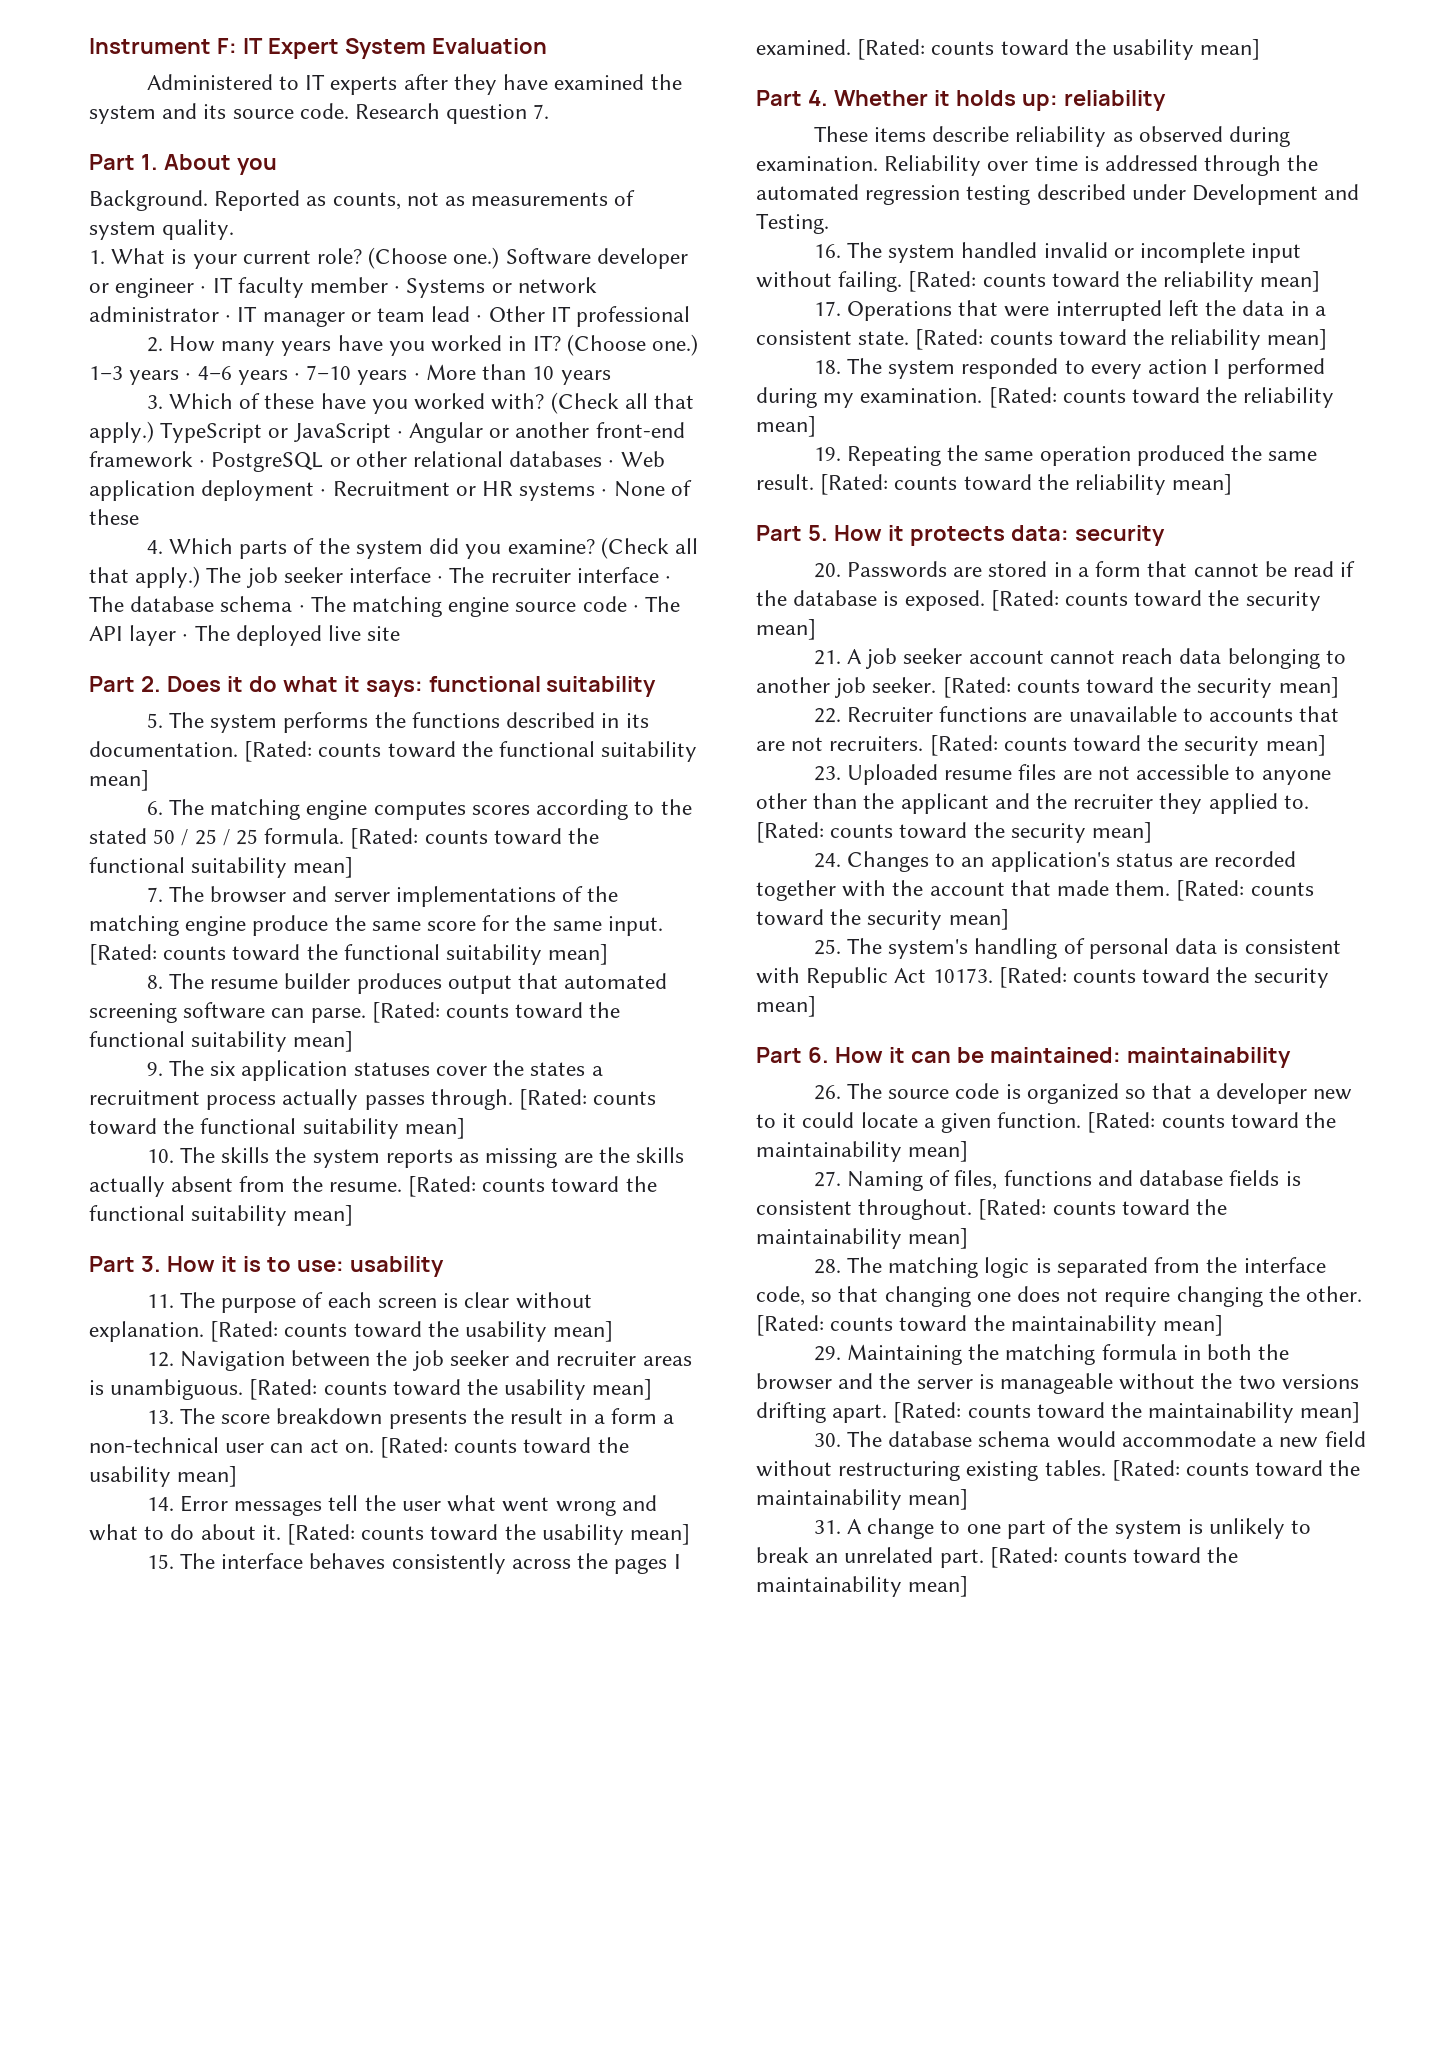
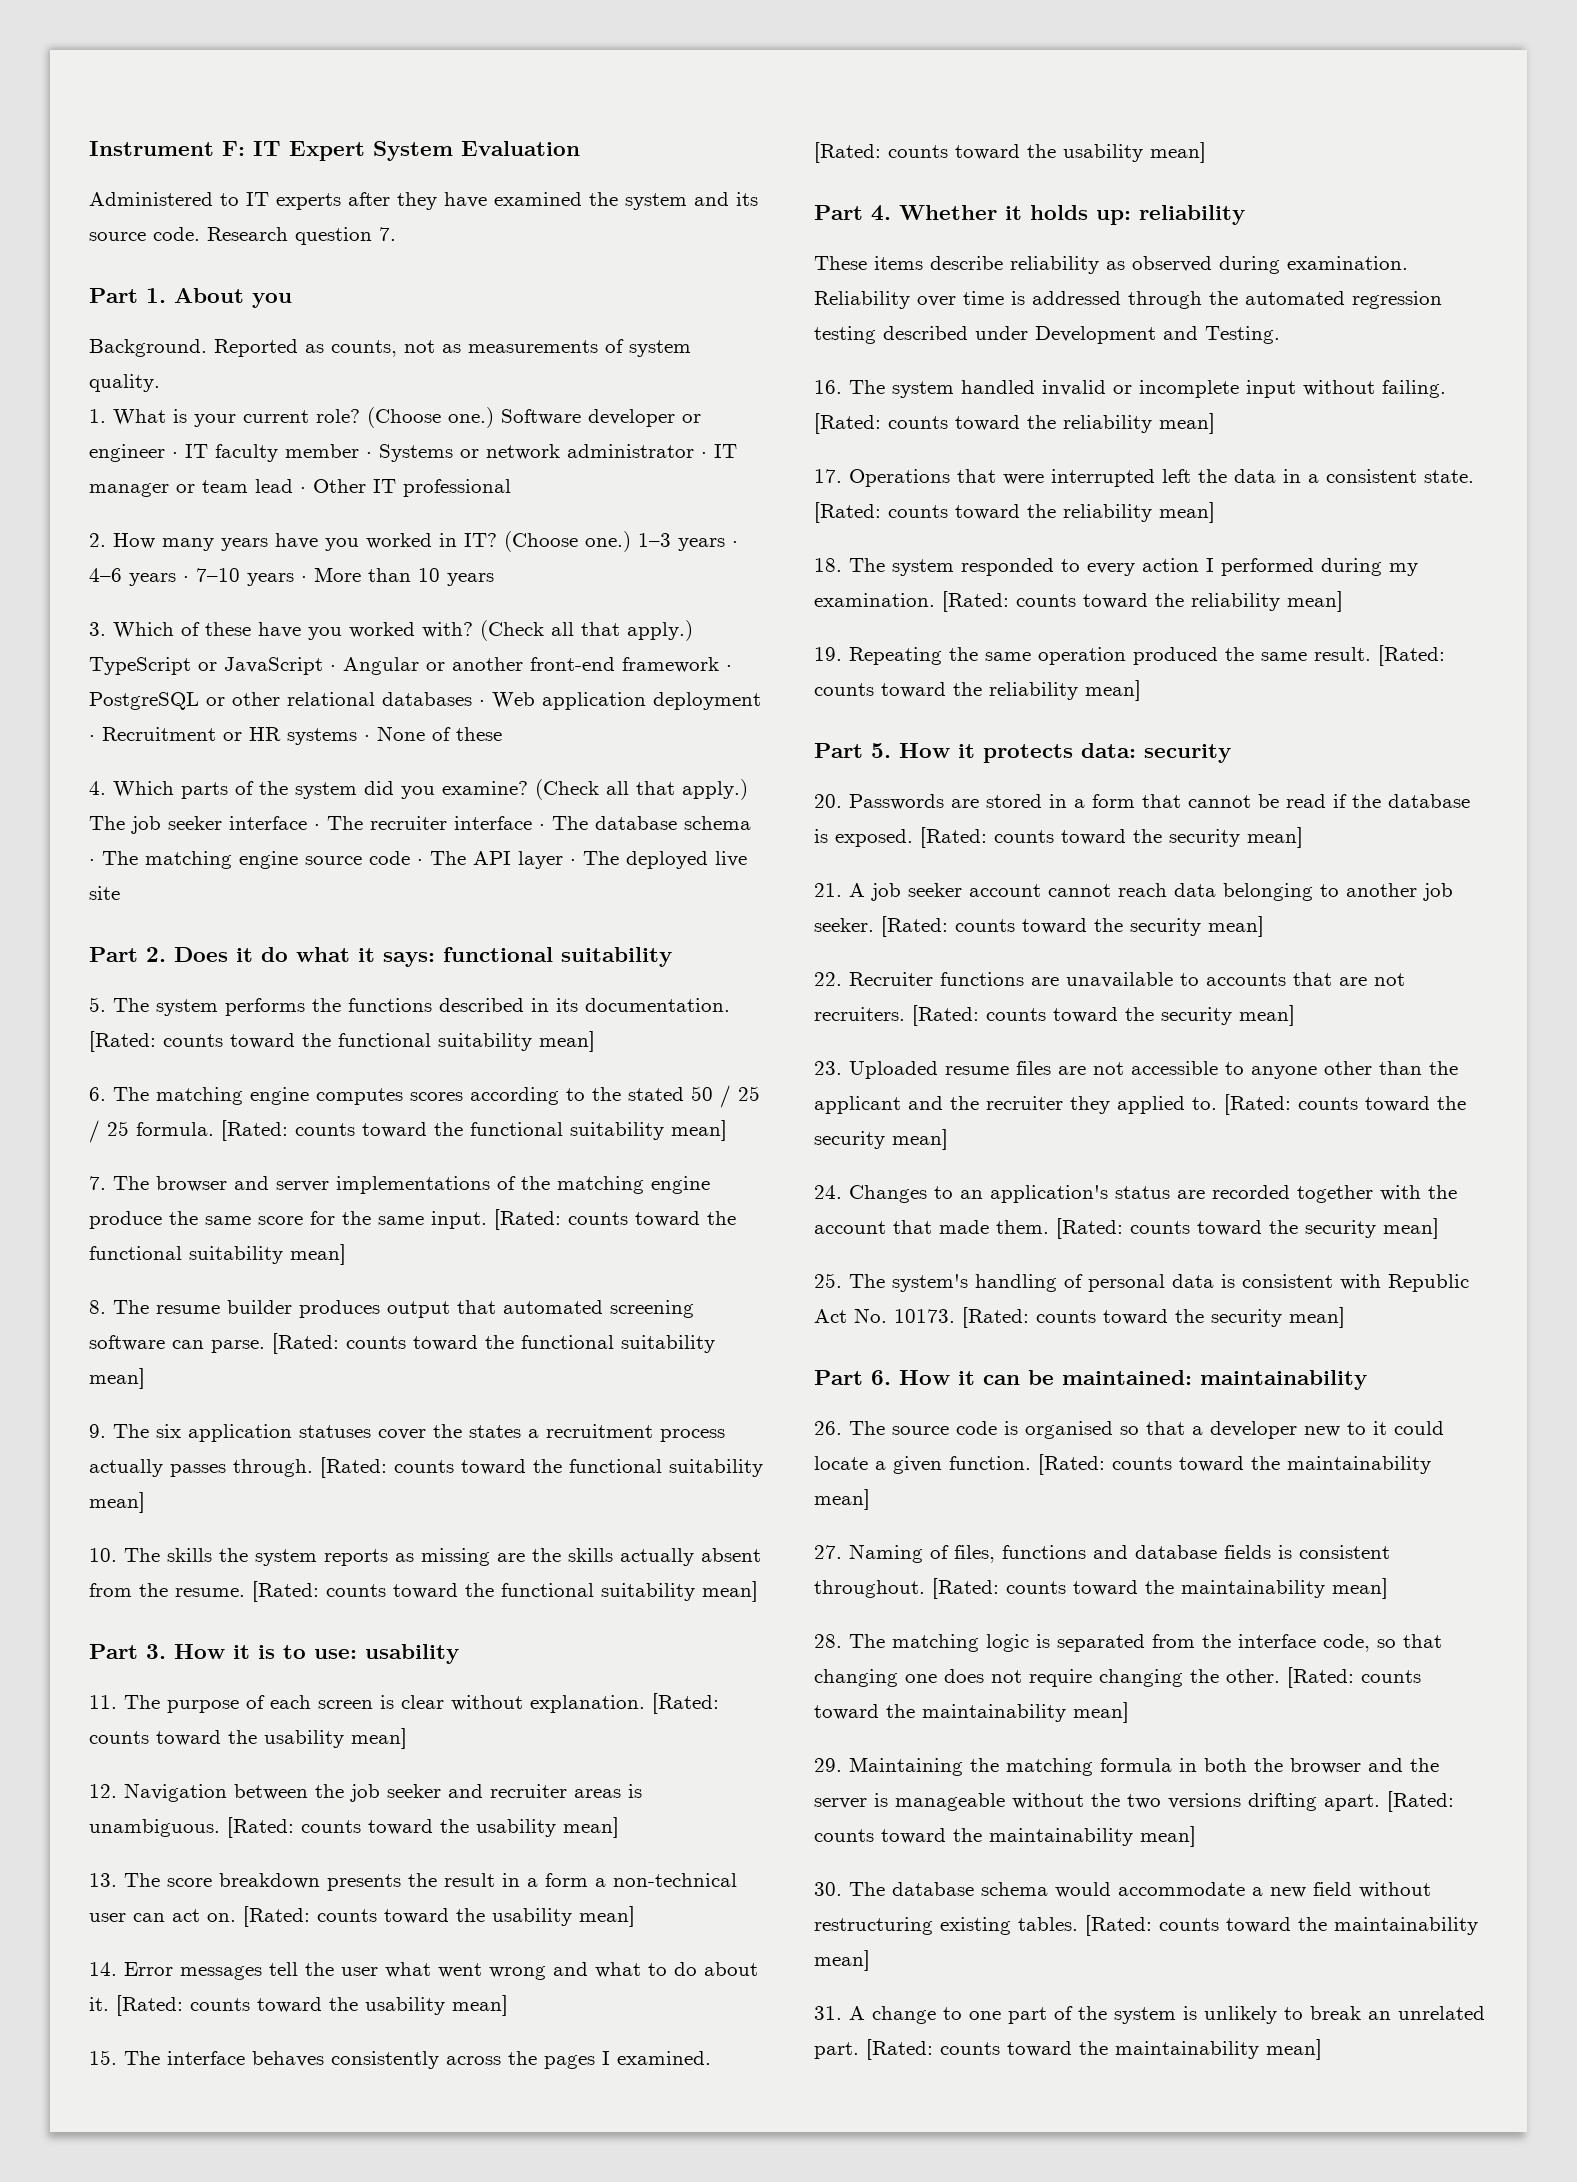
(927, 975) none -> [854,1308,887,1323] No.
[1026,1083,1119,1104] organized -> [1025,1421,1113,1439] organised

